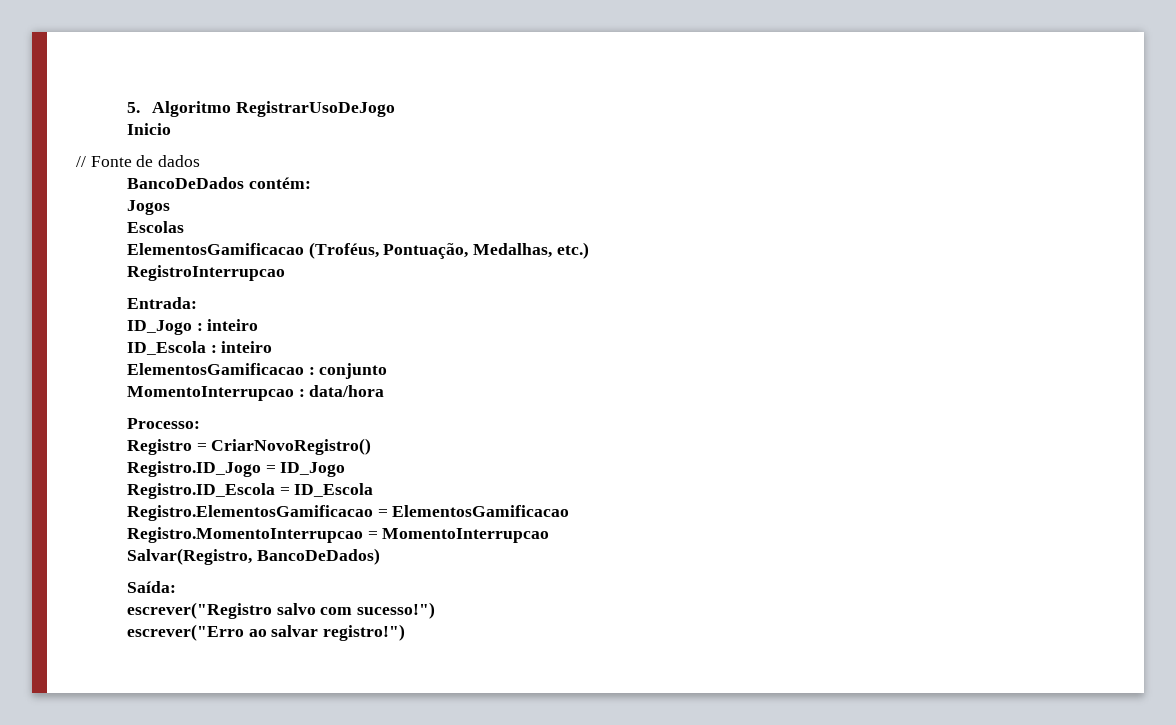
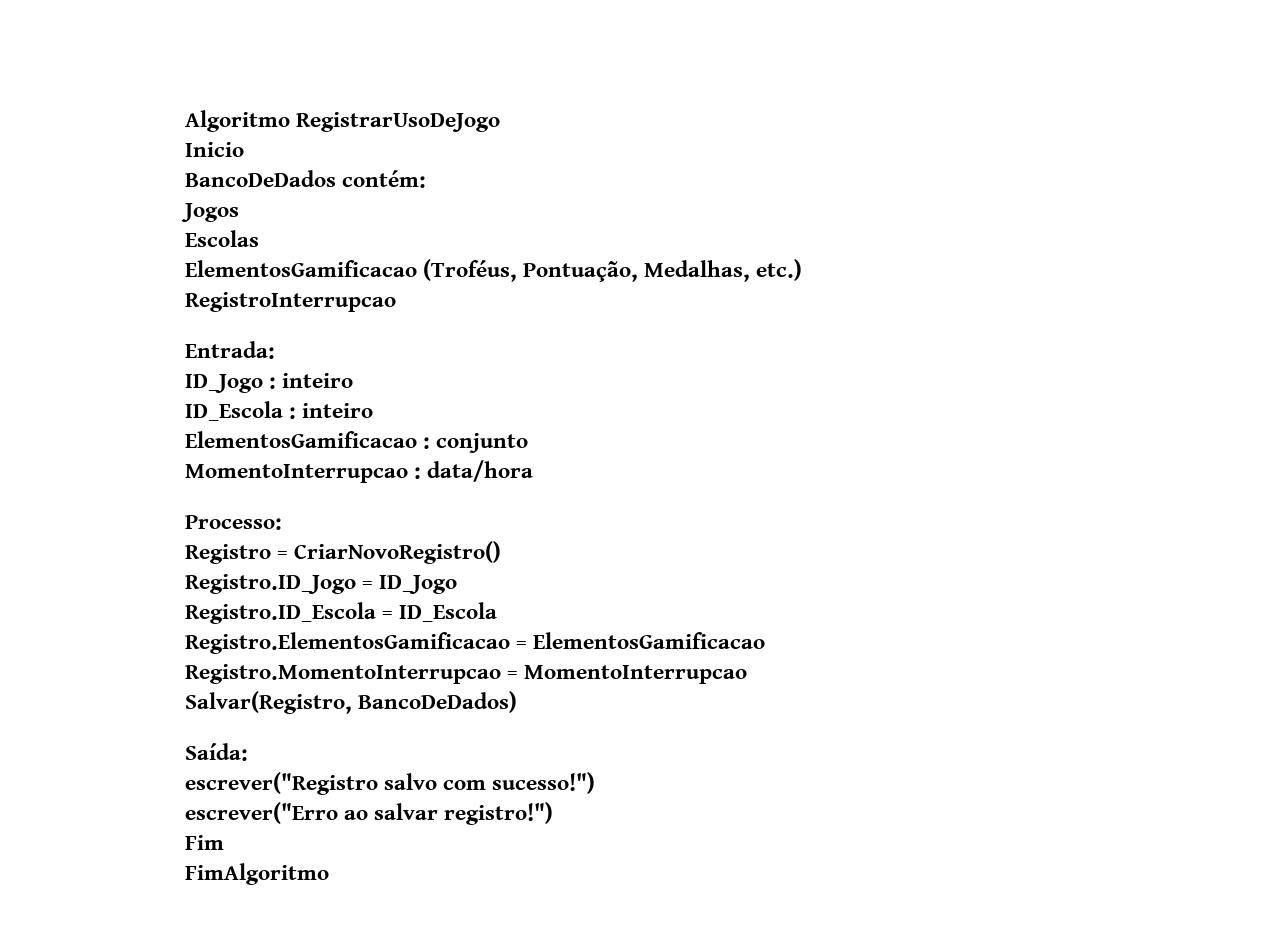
[126,102,140,113] 5. -> (184, 121) none
[76,155,201,167] // // Fonte de dados -> (244, 149) none
(406, 632) none -> [184,835,224,850] [184,863,329,885] // Fim // FimAlgoritmo

